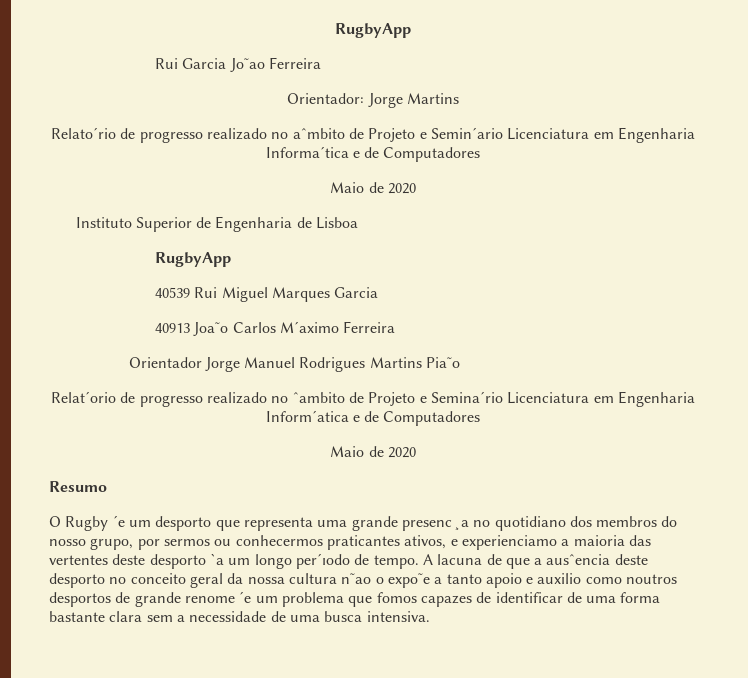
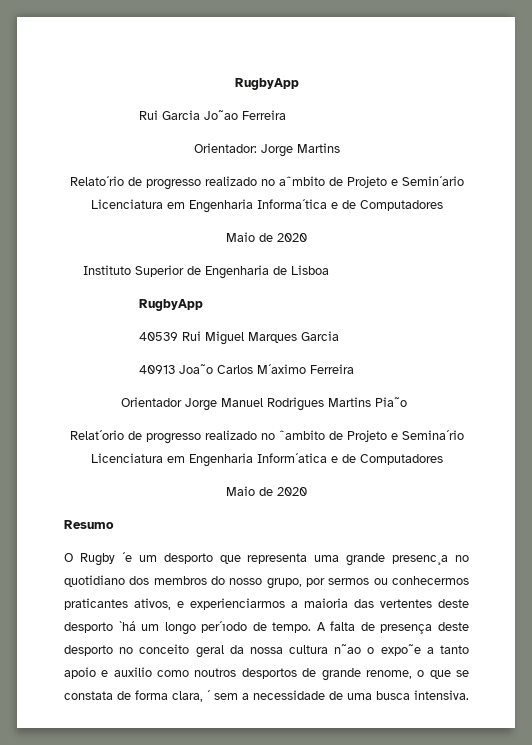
[461,535,557,550] experienciamo -> [190,598,285,610] experienciarmos
[209,553,224,565] `a -> [118,621,136,631] `há
[437,554,611,569] lacuna de que a ausˆencia -> [330,621,433,634] falta de presença
[184,591,661,607] [49,611,143,622] renome ´e um problema que fomos capazes de identificar de uma forma bastante clara -> [365,670,470,679] [64,690,210,702] renome, o que se constata de forma clara, ´

